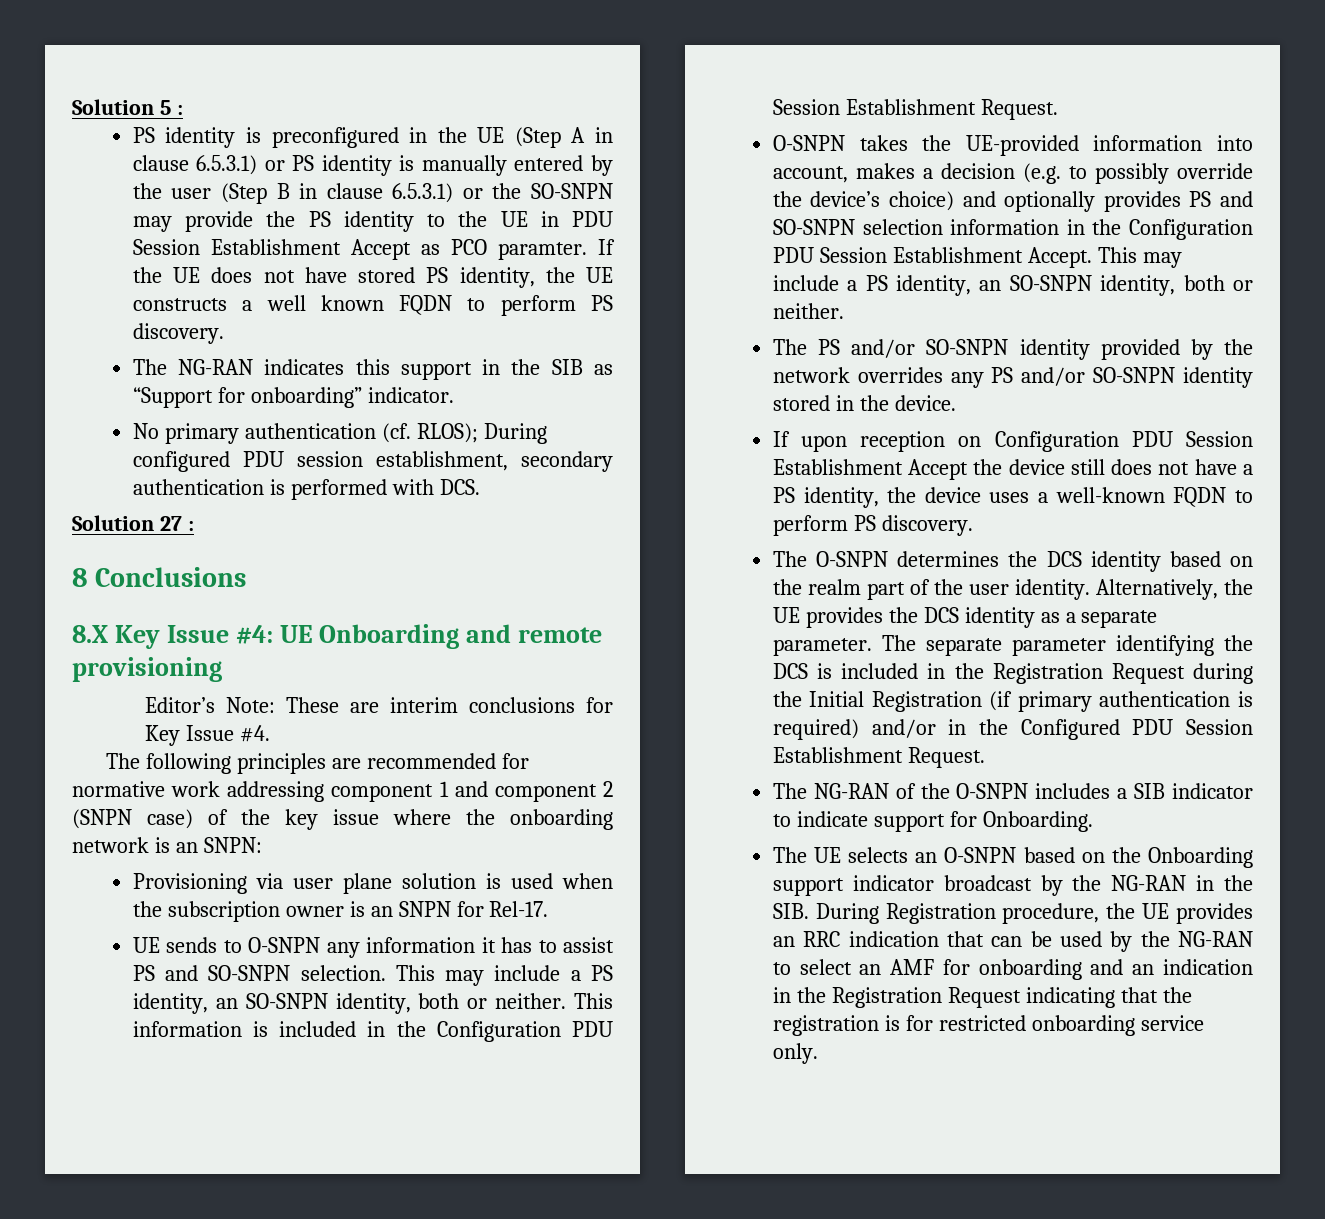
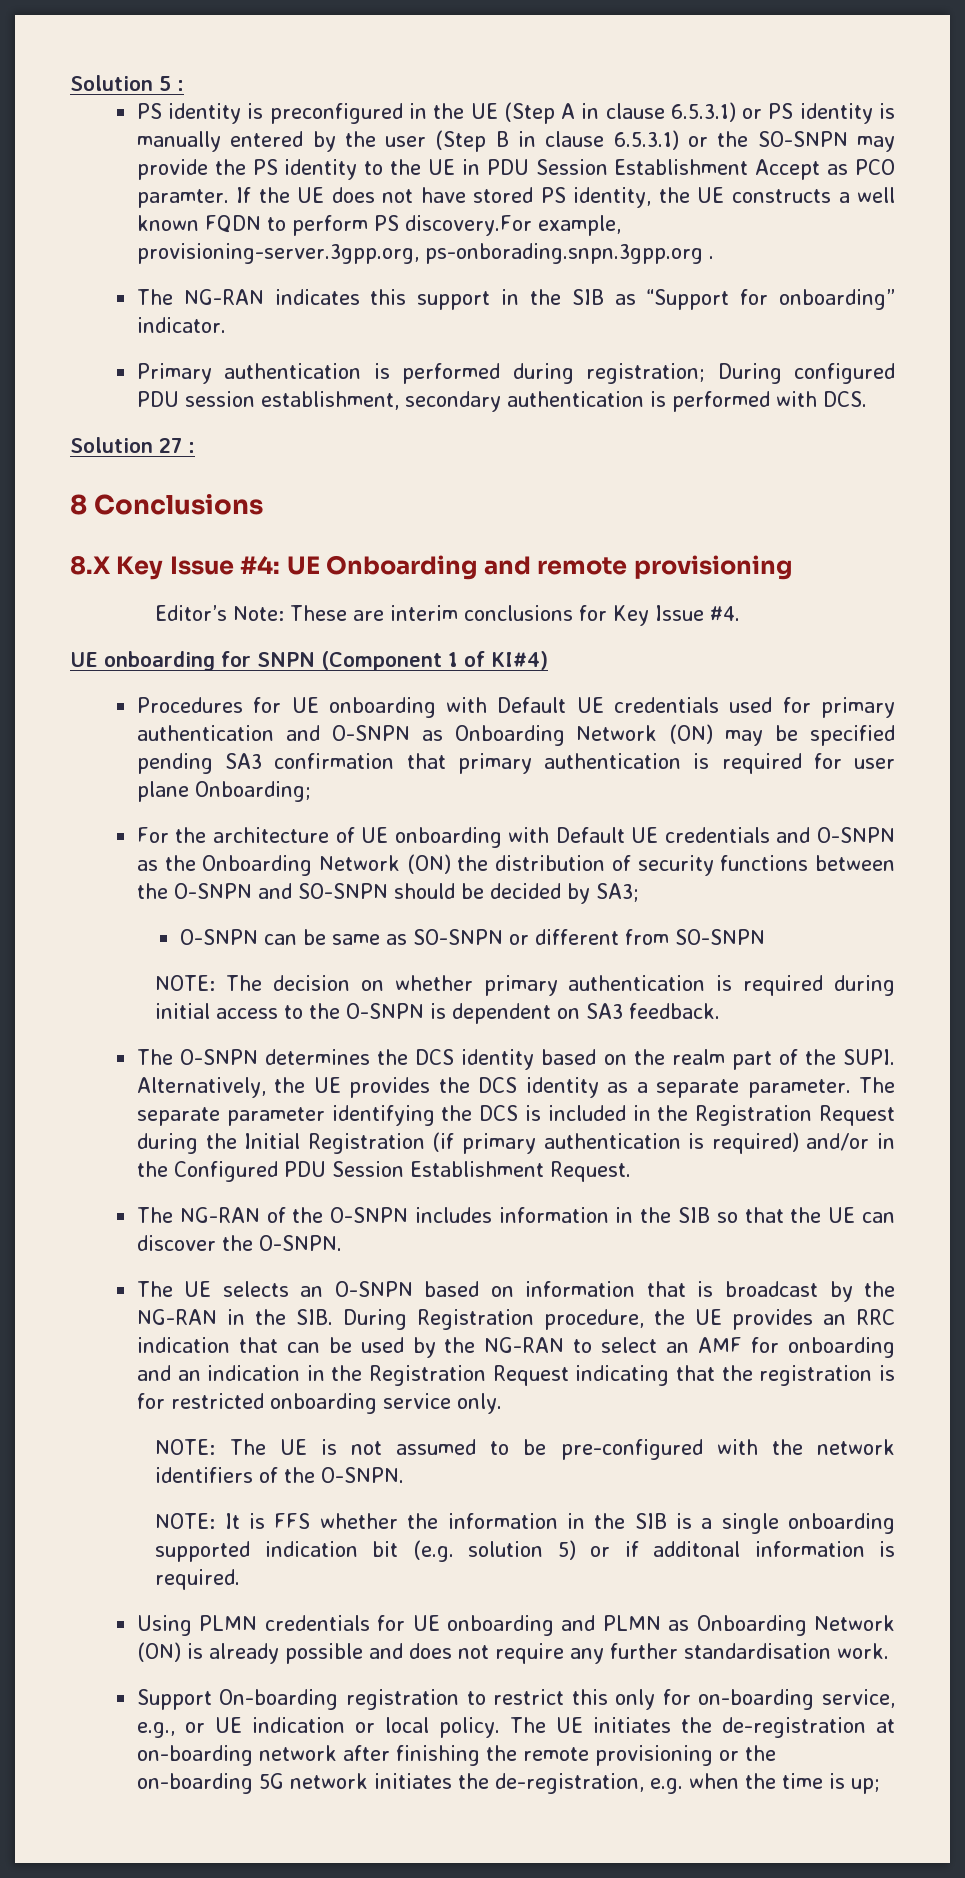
[132,323,224,344] discovery. -> [404,215,621,236] [136,243,714,264] discovery.For example, provisioning-server.3gpp.org, ps-onborading.snpn.3gpp.org .
[132,423,478,444] No primary authentication (cf. RLOS); -> [136,363,706,384] Primary authentication is performed during registration;
[106,753,529,774] [72,781,613,802] [72,809,613,830] [72,837,262,853] [132,873,614,894] [132,901,549,922] [132,937,614,958] [132,965,614,986] [132,993,613,1014] [132,1021,613,1042] [772,99,1058,120] [772,135,1253,156] [772,163,1253,184] [772,191,1253,212] [772,219,1253,240] [772,247,1182,268] [772,275,1253,296] [772,303,844,319] [772,339,1253,360] [772,367,1253,388] [772,395,956,411] [772,431,1253,452] [772,459,1253,480] [772,487,1253,508] [772,515,973,536] The following principles are recommended for normative work addressing component 1 and component 2 (SNPN case) of the key issue where the onboarding network is an SNPN: // Provisioning via user plane solution is used when the subscription owner is an SNPN for Rel-17. // UE sends to O-SNPN any information it has to assist PS and SO-SNPN selection. This may include a PS identity, an SO-SNPN identity, both or neither. This information is included in the Configuration PDU Session Establishment Request. // O-SNPN takes the UE-provided information into account, makes a decision (e.g. to possibly override the device’s choice) and optionally provides PS and SO-SNPN selection information in the Configuration PDU Session Establishment Accept. This may include a PS identity, an SO-SNPN identity, both or neither. // The PS and/or SO-SNPN identity provided by the network overrides any PS and/or SO-SNPN identity stored in the device. // If upon reception on Configuration PDU Session Establishment Accept the device still does not have a PS identity, the device uses a well-known FQDN to perform PS discovery. -> [70,651,548,671] [136,697,895,718] [136,724,896,746] [136,753,895,774] [136,781,311,802] [136,827,895,848] [136,854,895,876] [136,883,639,904] [179,929,765,945] [155,975,896,996] [155,1003,721,1024] UE onboarding for SNPN (Component 1 of KI#4) // Procedures for UE onboarding with Default UE credentials used for primary authentication and O-SNPN as Onboarding Network (ON) may be specified pending SA3 confirmation that primary authentication is required for user plane Onboarding; // For the architecture of UE onboarding with Default UE credentials and O-SNPN as the Onboarding Network (ON) the distribution of security functions between the O-SNPN and SO-SNPN should be decided by SA3; // O-SNPN can be same as SO-SNPN or different from SO-SNPN // NOTE: The decision on whether primary authentication is required during initial access to the O-SNPN is dependent on SA3 feedback.
[968,579,1090,600] user identity. -> [843,1049,896,1065] SUPI.
[1117,783,1253,799] [772,811,1093,832] a SIB indicator to indicate support for Onboarding. -> [498,1207,896,1223] [136,1235,342,1251] information in the SIB so that the UE can discover the O-SNPN.
[1111,847,1253,868] [772,875,934,896] the Onboarding support indicator -> [525,1281,714,1297] information that is
(818, 1053) none -> [155,1439,896,1460] [155,1467,405,1483] [155,1513,896,1534] [155,1540,896,1562] [155,1569,241,1590] [136,1615,895,1636] [136,1642,889,1664] [136,1689,896,1710] [136,1717,896,1738] [136,1745,776,1766] [136,1773,880,1794] // NOTE: The UE is not assumed to be pre-configured with the network identifiers of the O-SNPN. // NOTE: It is FFS whether the information in the SIB is a single onboarding supported indication bit (e.g. solution 5) or if additonal information is required. // Using PLMN credentials for UE onboarding and PLMN as Onboarding Network (ON) is already possible and does not require any further standardisation work. // Support On-boarding registration to restrict this only for on-boarding service, e.g., or UE indication or local policy. The UE initiates the de-registration at on-boarding network after finishing the remote provisioning or the on-boarding 5G network initiates the de-registration, e.g. when the time is up;

